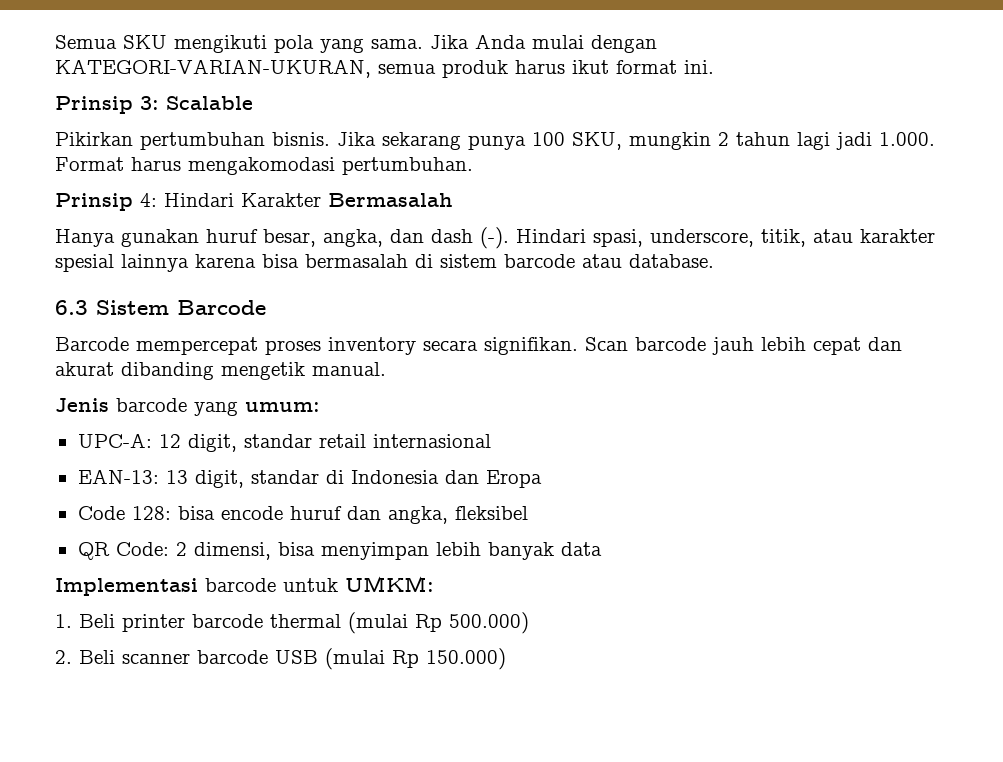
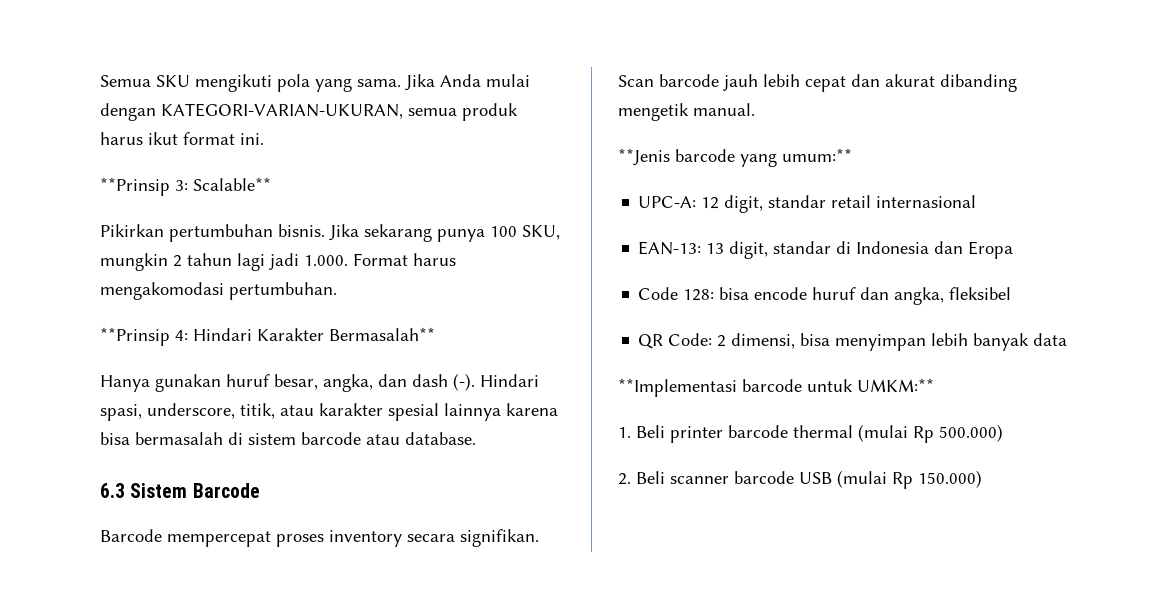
[55,96,253,114] Prinsip 3: Scalable -> [100,177,271,196] **Prinsip 3: Scalable**
[55,193,133,211] Prinsip -> [100,327,170,346] **Prinsip
[328,193,453,207] Bermasalah -> [329,327,435,341] Bermasalah**
[55,398,109,412] Jenis -> [618,148,670,166] **Jenis
[245,402,320,412] umum: -> [782,148,852,162] umum:**
[55,578,198,596] Implementasi -> [618,378,737,397] **Implementasi
[345,576,434,592] UMKM: -> [857,378,934,392] UMKM:**

